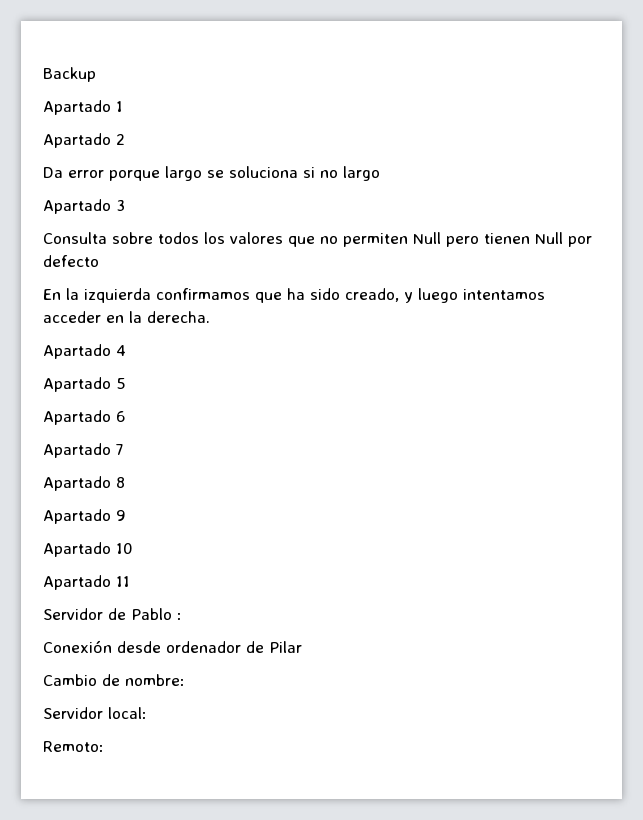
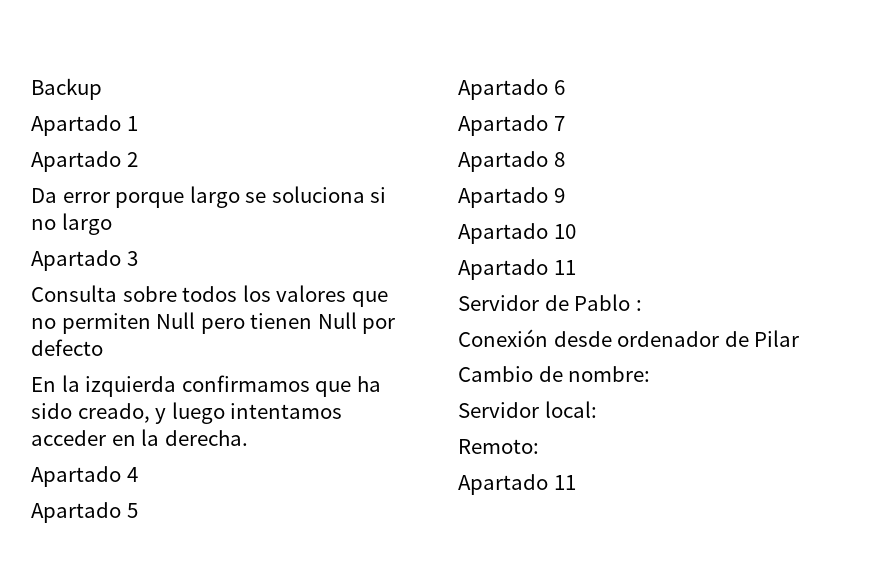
(104, 746) none -> [458,474,576,495] // Apartado 11

